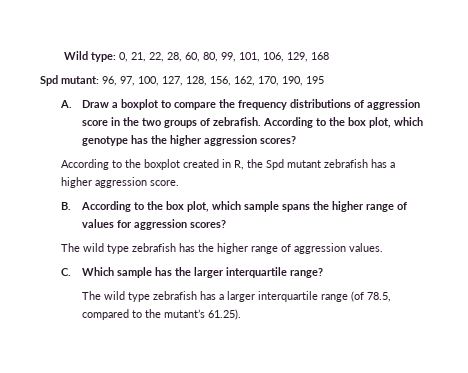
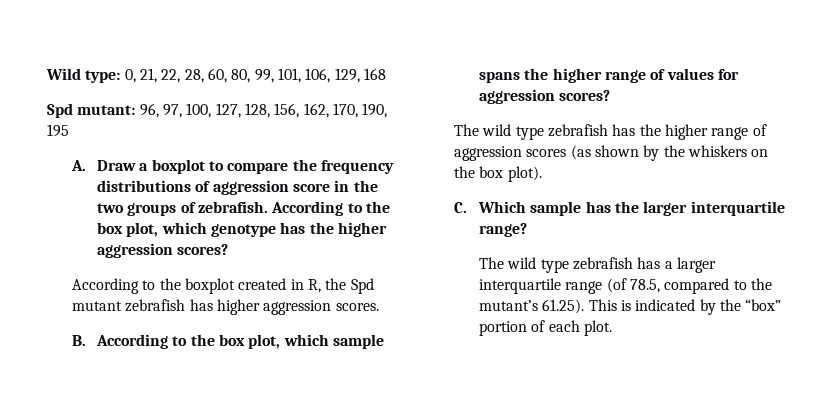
[390,162,396,168] [61,177,180,188] a higher aggression score. -> [216,299,379,315] higher aggression scores.
[349,243,384,252] values. -> [526,145,769,161] [454,166,542,182] scores (as shown by the whiskers on the box plot).
(242, 314) none -> [588,299,782,315] [479,320,612,336] This is indicated by the “box” portion of each plot.

